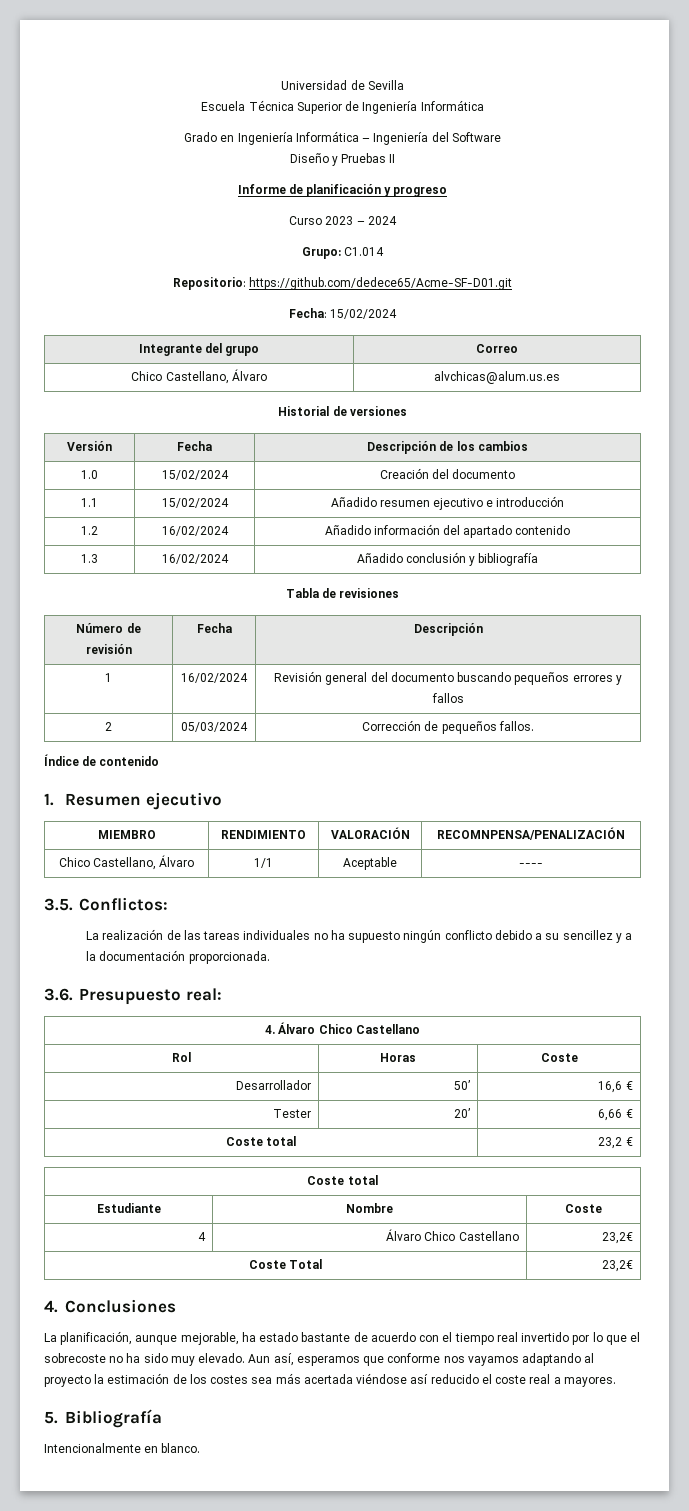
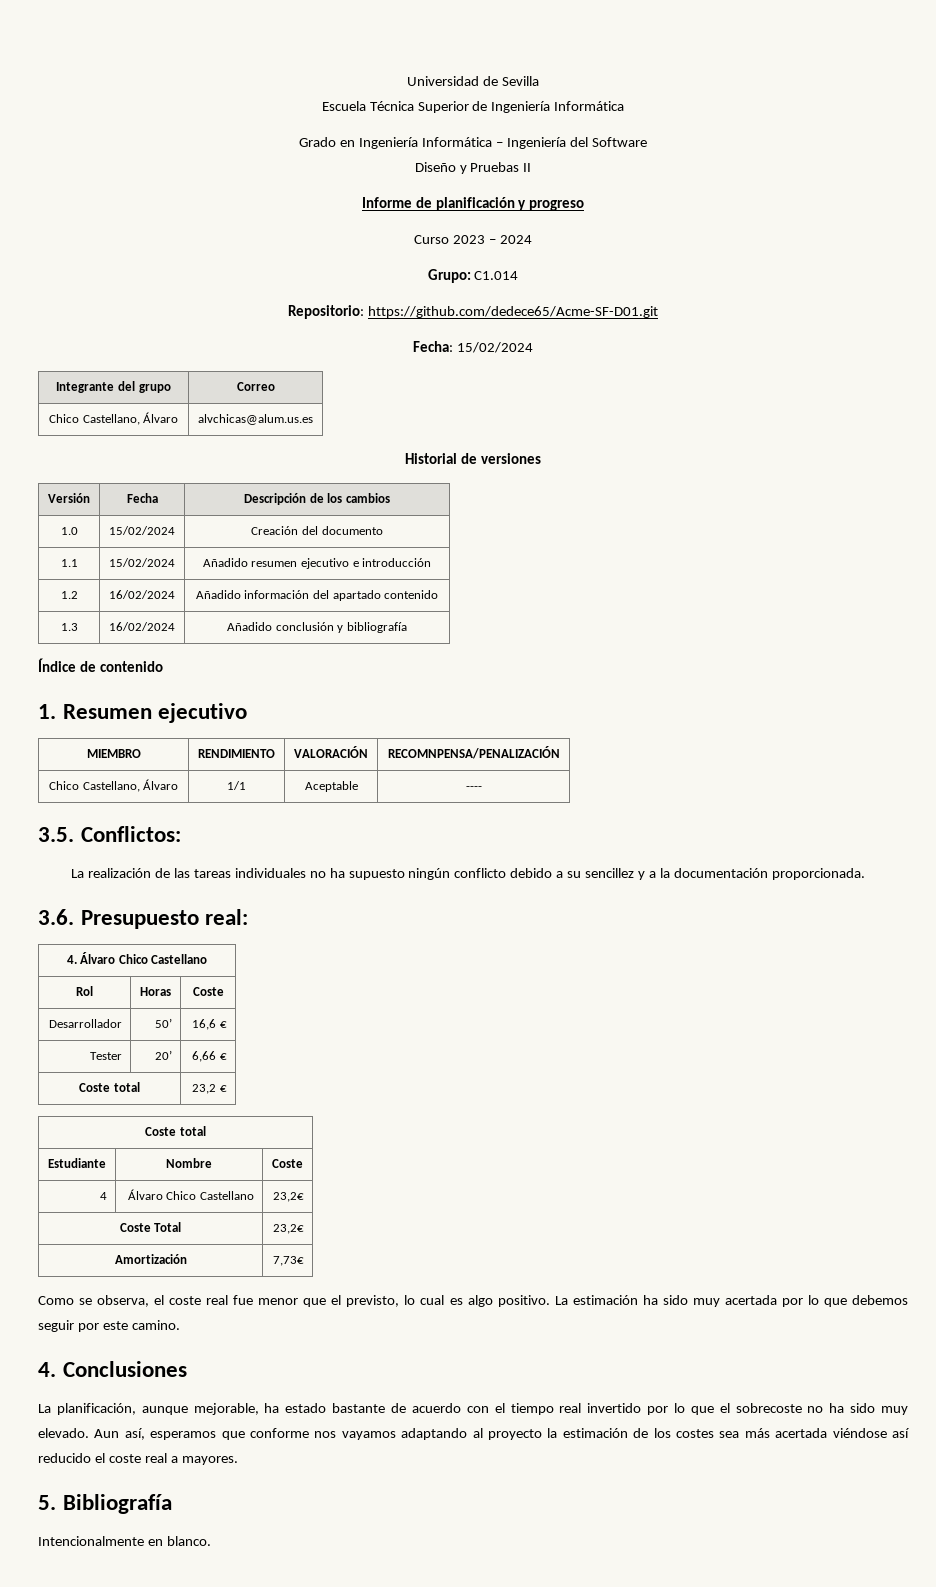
[285,588,400,598] [76,623,141,633] [85,644,132,654] [196,623,232,633] [413,623,483,636] [105,673,112,682] [181,673,248,683] [274,671,622,685] [431,693,464,703] [105,722,112,731] [181,722,248,732] [362,720,534,734] // Tabla de revisiones // Número de revisión | Fecha | Descripción // 1 | 16/02/2024 | Revisión general del documento buscando pequeños errores y fallos // 2 | 05/03/2024 | Corrección de pequeños fallos. -> (407, 627) none
(633, 1266) none -> [114,1254,187,1264] [272,1256,304,1266] [38,1295,908,1307] [38,1320,180,1332] // Amortización | 7,73€ // Como se observa, el coste real fue menor que el previsto, lo cual es algo positivo. La estimación ha sido muy acertada por lo que debemos seguir por este camino.

